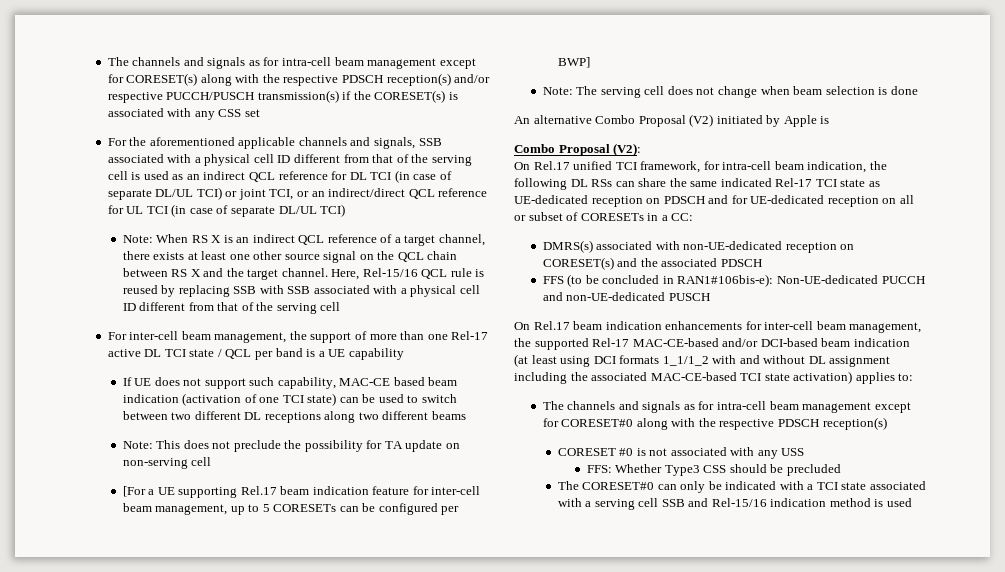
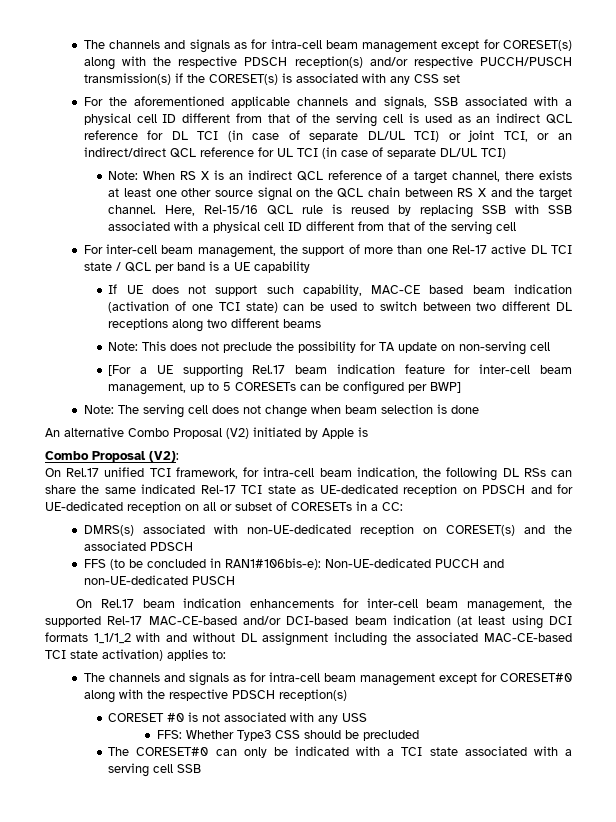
[688,498,912,507] and Rel-15/16 indication method is used -> (202, 768) none

